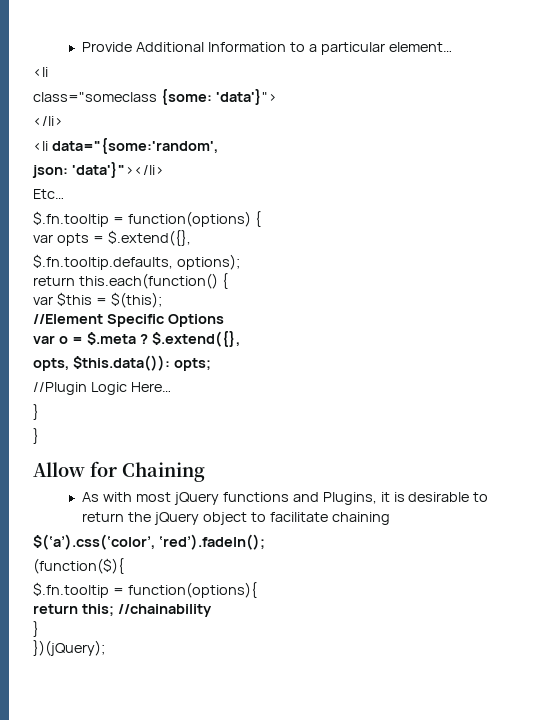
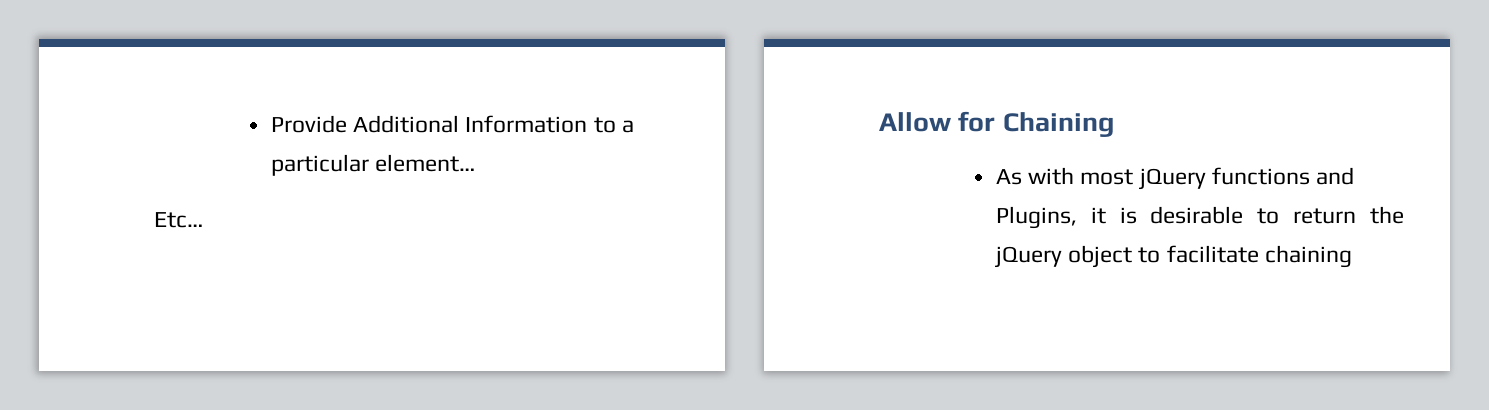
[33,67,48,77] [33,89,277,105] [33,116,63,126] [33,138,218,154] [32,162,164,178] [33,189,64,199] [33,211,261,227] [33,230,191,246] [33,254,240,270] [33,273,228,289] [33,292,162,308] [33,314,224,327] [33,331,240,347] [33,355,211,371] [33,382,171,395] [33,404,39,420] [33,428,39,444] <li // class="someclass {some: 'data'}"> // </li> // <li data="{some:'random', // json: 'data'}"></li> // Etc… // $.fn.tooltip = function(options) { // var opts = $.extend({}, // $.fn.tooltip.defaults, options); // return this.each(function() { // var $this = $(this); // //Element Specific Options // var o = $.meta ? $.extend({}, // opts, $this.data()): opts; // //Plugin Logic Here… // } // } -> [154,212,203,228] Etc…
[33,534,265,550] [33,558,124,574] [33,582,257,598] [33,604,212,617] [33,621,39,637] [33,640,105,656] // $(‘a’).css(‘color’, ‘red’).fadeIn(); // (function($){ // $.fn.tooltip = function(options){ // return this; //chainability // } // })(jQuery); -> (1352, 256) none

